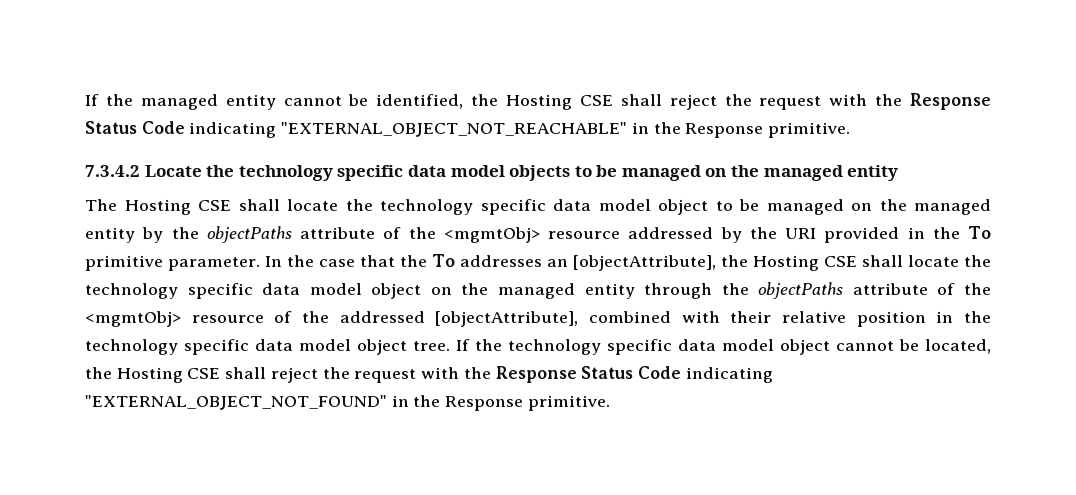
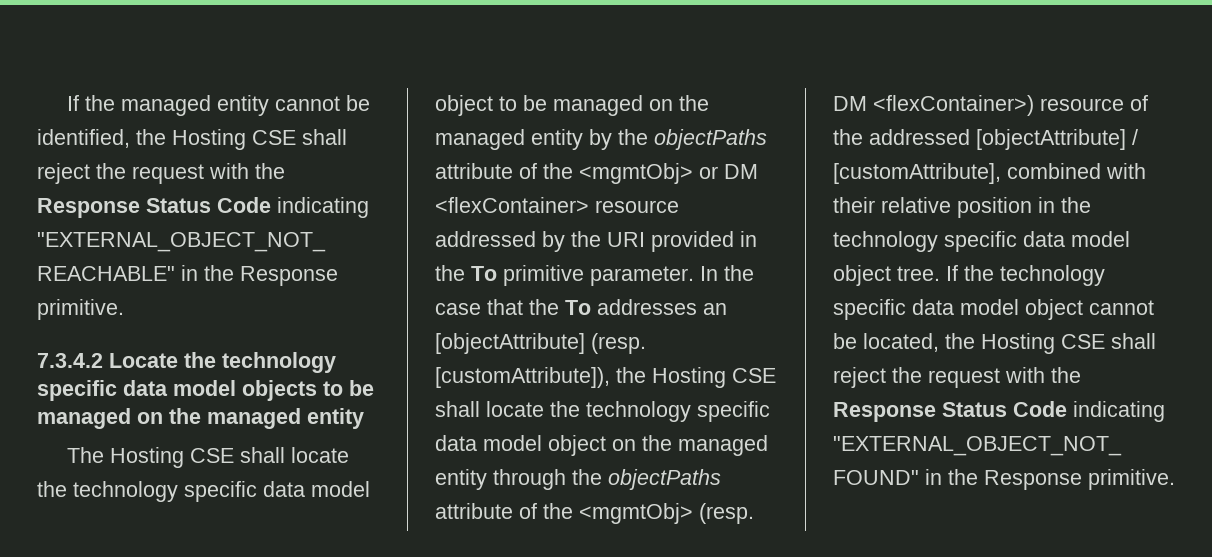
(540, 235) none -> [699,164,758,179] [435,197,589,213] or DM <flexContainer>
[572,255,716,271] [objectAttribute], -> [435,333,646,354] [435,367,610,388] [objectAttribute] (resp. [customAttribute]),
(181, 319) none -> [699,503,754,524] [833,95,1034,116] (resp. DM <flexContainer>)
[435,311,579,327] [objectAttribute], -> [976,129,1138,150] [833,163,1001,184] [objectAttribute] / [customAttribute],

